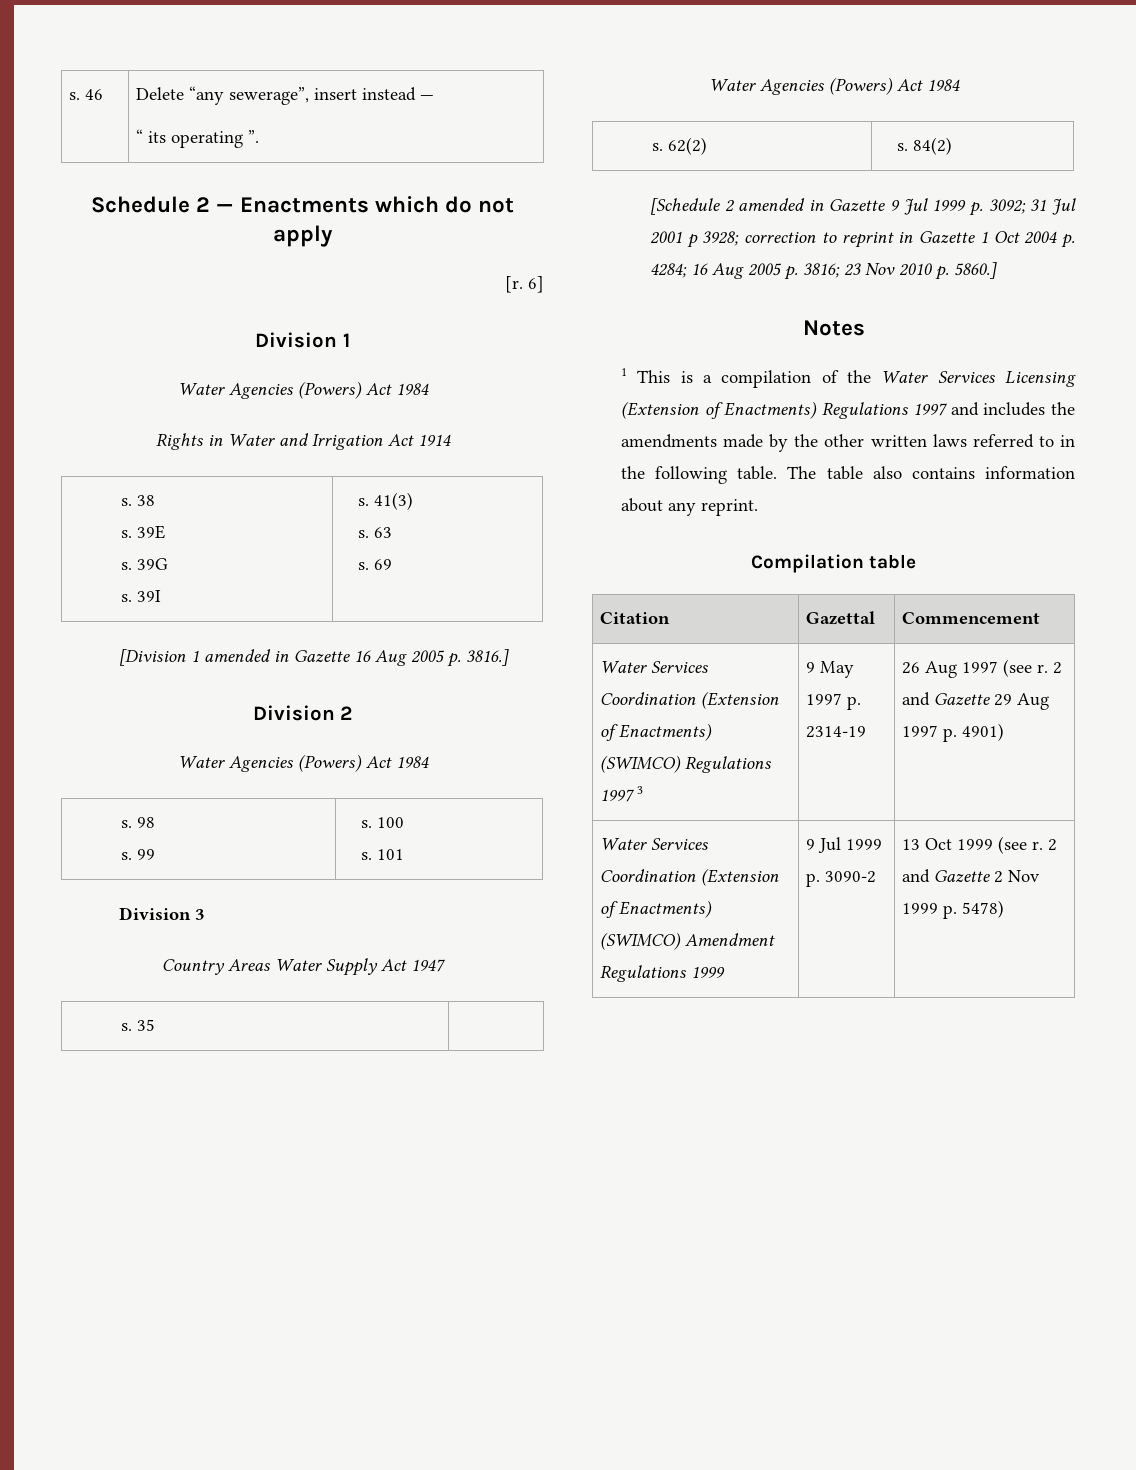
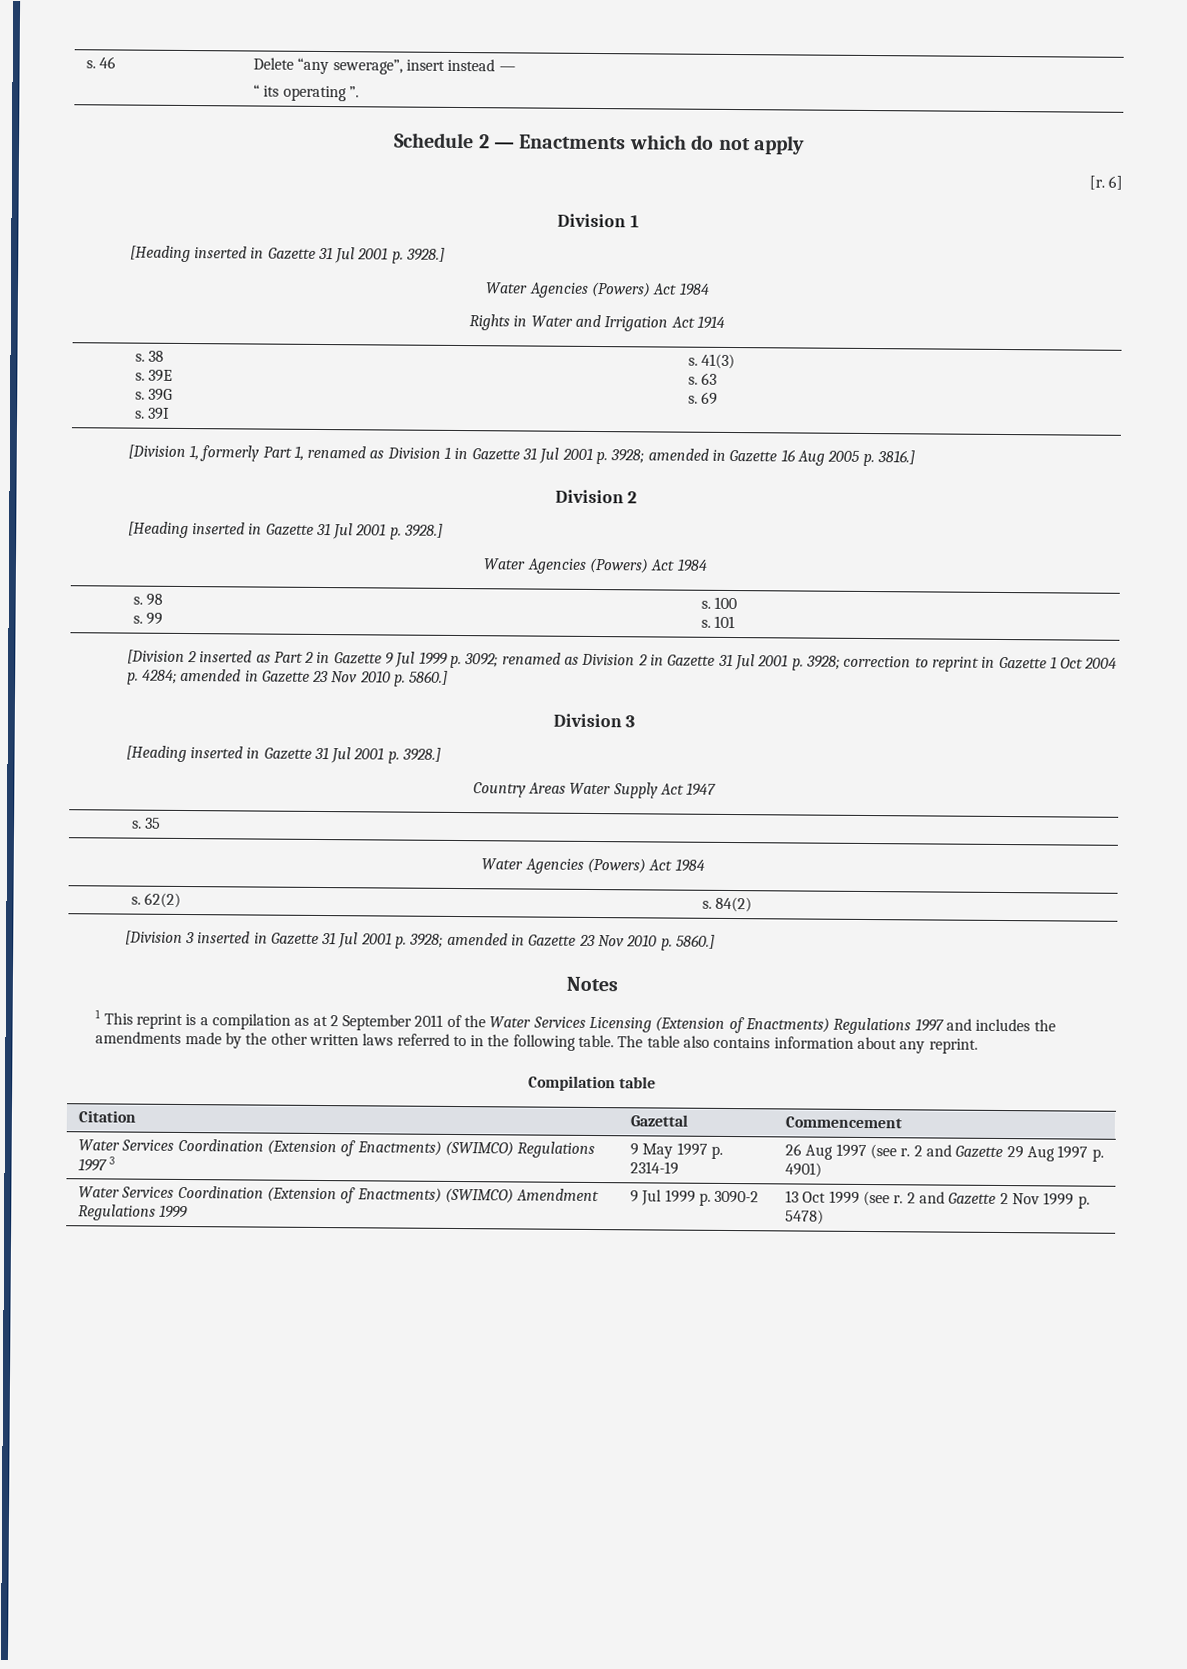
(350, 340) none -> [129,245,446,264] // [Heading inserted in Gazette 31 Jul 2001 p. 3928.]
[190,650,199,662] 1 -> [188,445,645,465] 1, formerly Part 1, renamed as Division 1 in Gazette 31 Jul 2001 p. 3928;
(353, 713) none -> [127,521,444,540] // [Heading inserted in Gazette 31 Jul 2001 p. 3928.]
[118,907,205,920] Division 3 -> [126,649,1118,672] [126,668,449,687] [552,713,636,728] [125,745,442,764] [Division 2 inserted as Part 2 in Gazette 9 Jul 1999 p. 3092; renamed as Division 2 in Gazette 31 Jul 2001 p. 3928; correction to reprint in Gazette 1 Oct 2004 p. 4284; amended in Gazette 23 Nov 2010 p. 5860.] // Division 3 // [Heading inserted in Gazette 31 Jul 2001 p. 3928.]
[649,198,1076,216] [649,231,1075,248] [649,263,840,280] [Schedule 2 amended in Gazette 9 Jul 1999 p. 3092; 31 Jul 2001 p 3928; correction to reprint in Gazette 1 Oct 2004 p. 4284; 16 Aug 2005 p. 3816; -> [124,930,577,949] [Division 3 inserted in Gazette 31 Jul 2001 p. 3928; amended in Gazette
(671, 376) none -> [135,1013,183,1029] reprint
(812, 379) none -> [294,1014,444,1031] as at 2 September 2011

